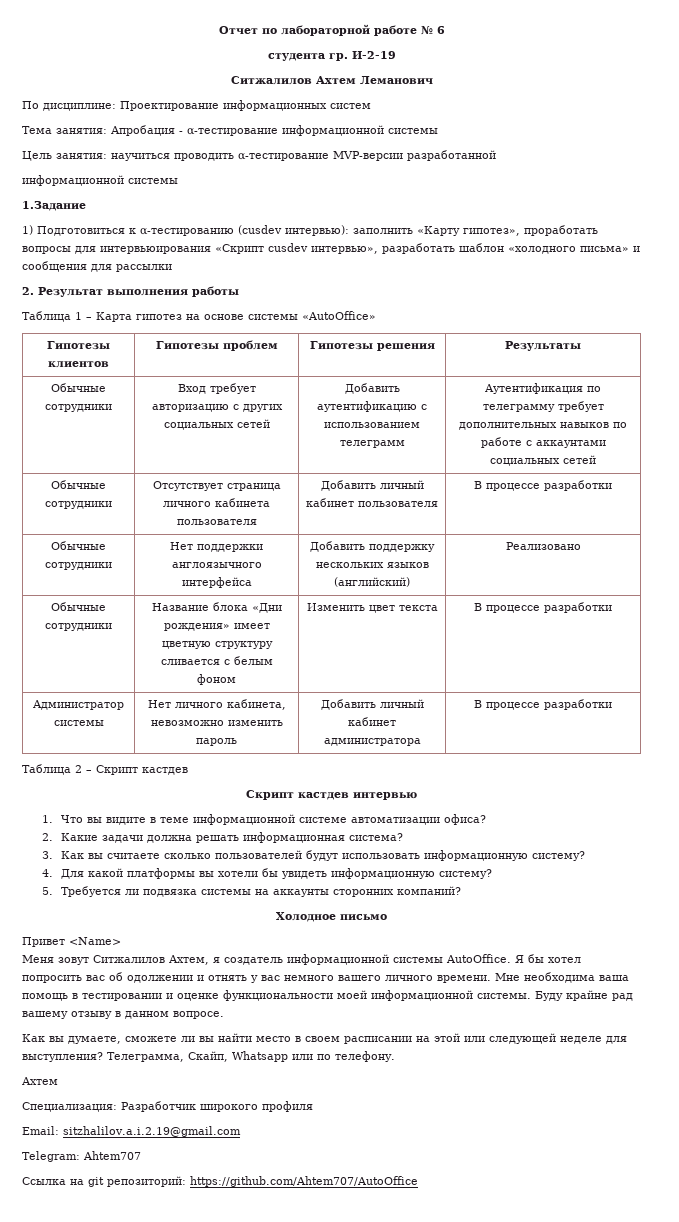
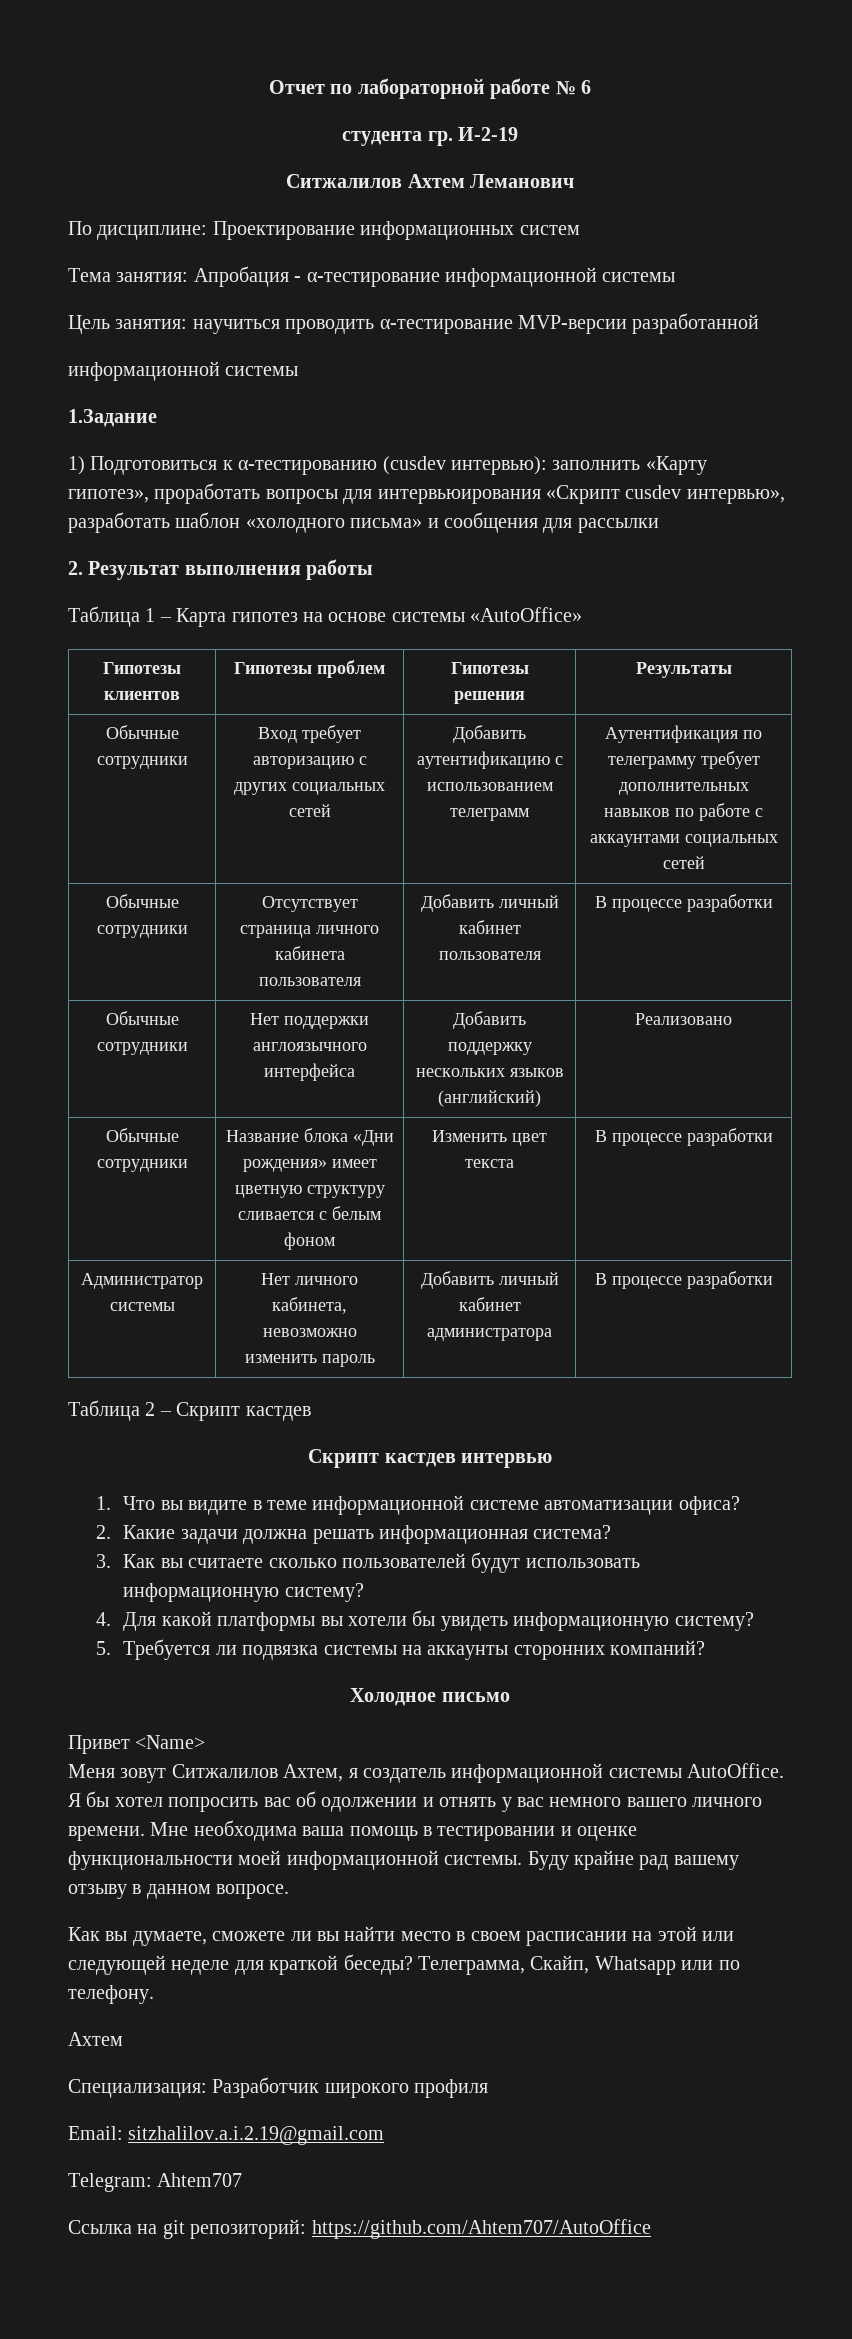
[22,1052,103,1062] выступления? -> [269,1954,413,1975] краткой беседы?

